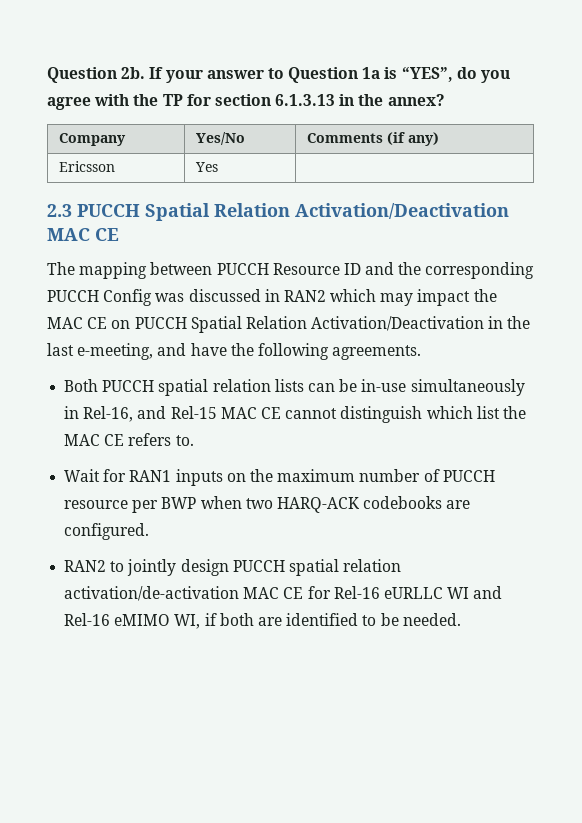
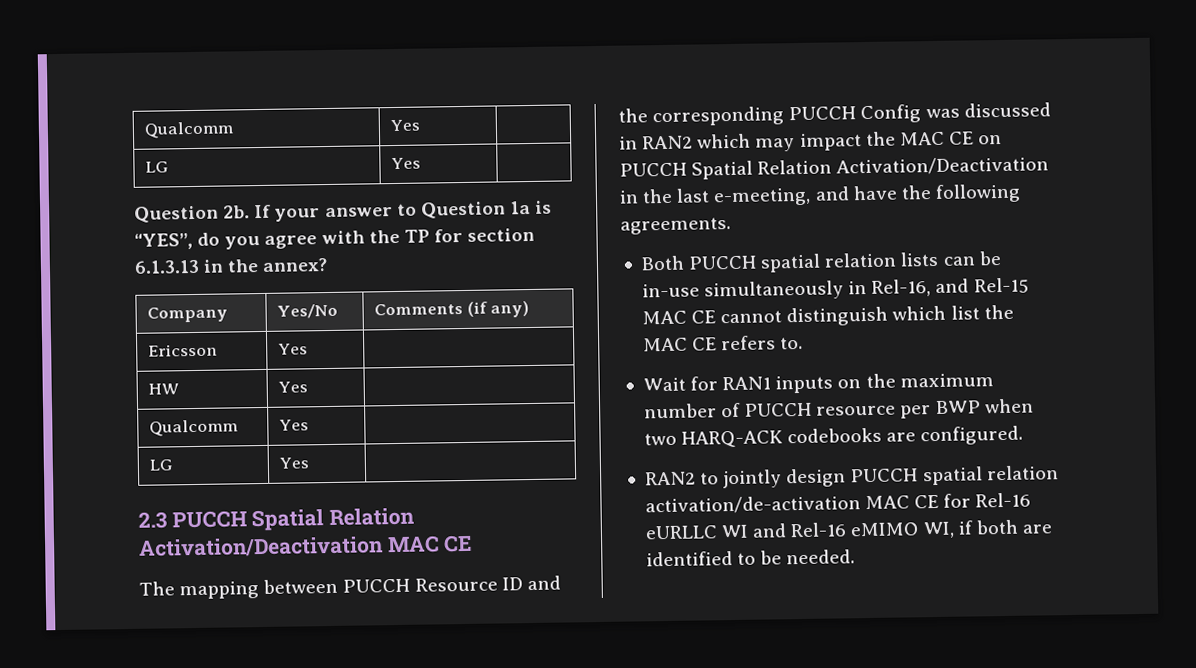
(47, 75) none -> [144,121,235,139] [390,119,421,132] [145,161,170,173] [391,157,422,170] Qualcomm | Yes | // LG | Yes | //
(219, 167) none -> [148,383,180,395] [278,381,309,393] [149,419,239,437] [279,419,310,431] [149,459,174,471] [279,457,310,469] // HW | Yes | // Qualcomm | Yes | // LG | Yes |

